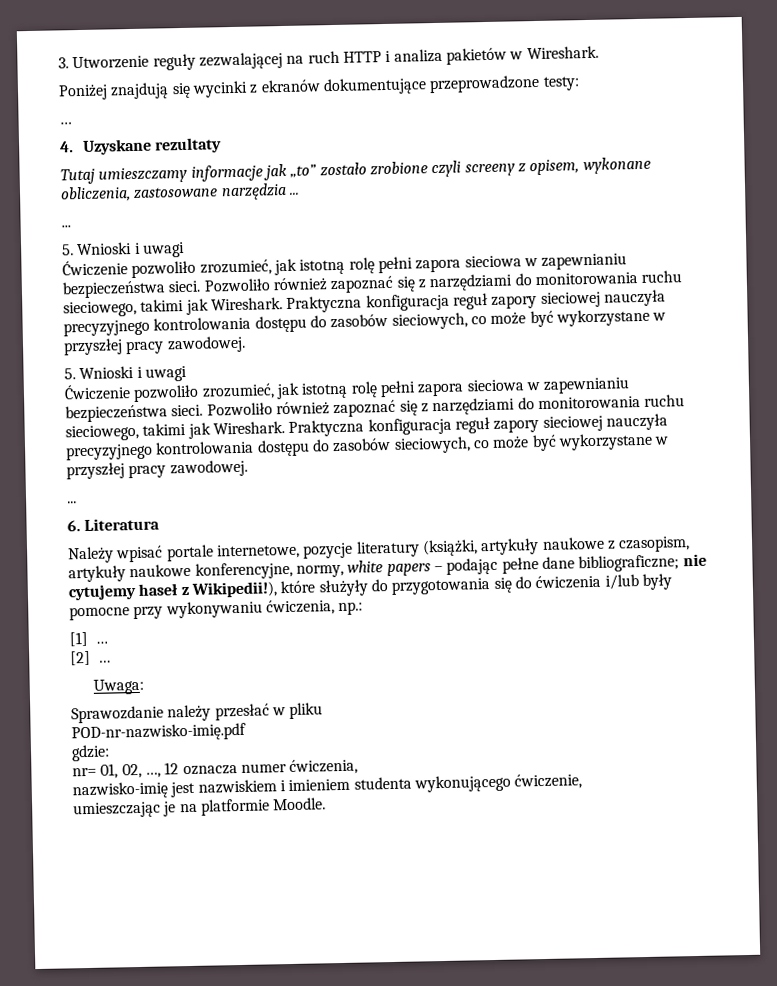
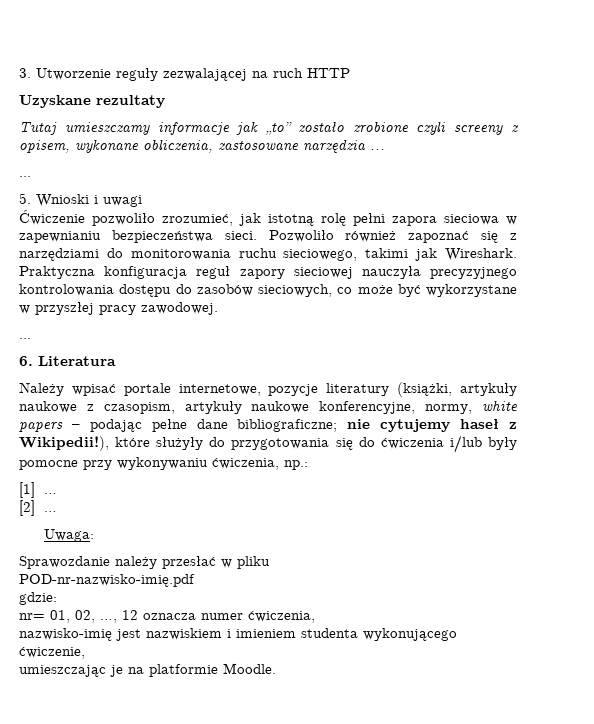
[385,45,599,65] [58,74,580,101] [59,122,72,125] [60,141,74,153] i analiza pakietów w Wireshark. // Poniżej znajdują się wycinki z ekranów dokumentujące przeprowadzone testy: // … // 4. -> (350, 73) //
[64,365,187,382] [64,377,631,402] [65,394,686,423] [65,413,668,442] [65,432,670,461] [66,459,248,480] // 5. Wnioski i uwagi // Ćwiczenie pozwoliło zrozumieć, jak istotną rolę pełni zapora sieciowa w zapewnianiu bezpieczeństwa sieci. Pozwoliło również zapoznać się z narzędziami do monitorowania ruchu sieciowego, takimi jak Wireshark. Praktyczna konfiguracja reguł zapory sieciowej nauczyła precyzyjnego kontrolowania dostępu do zasobów sieciowych, co może być wykorzystane w przyszłej pracy zawodowej. -> (218, 308) none

